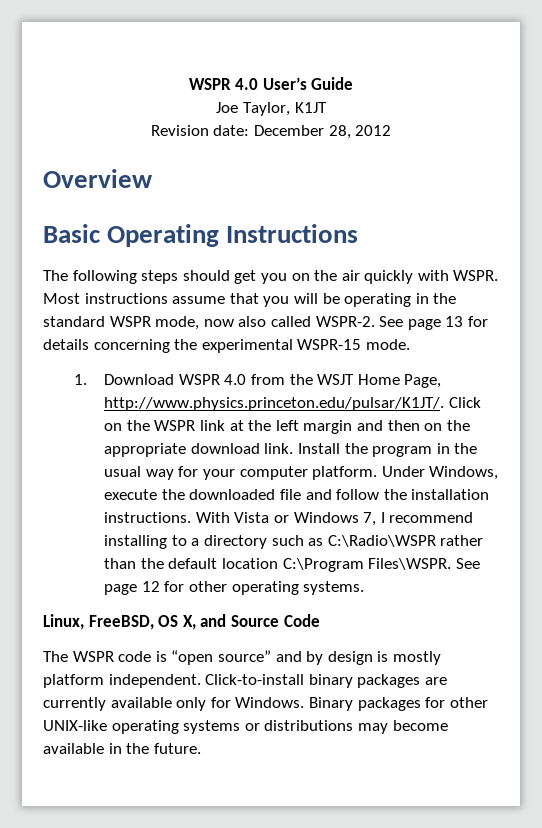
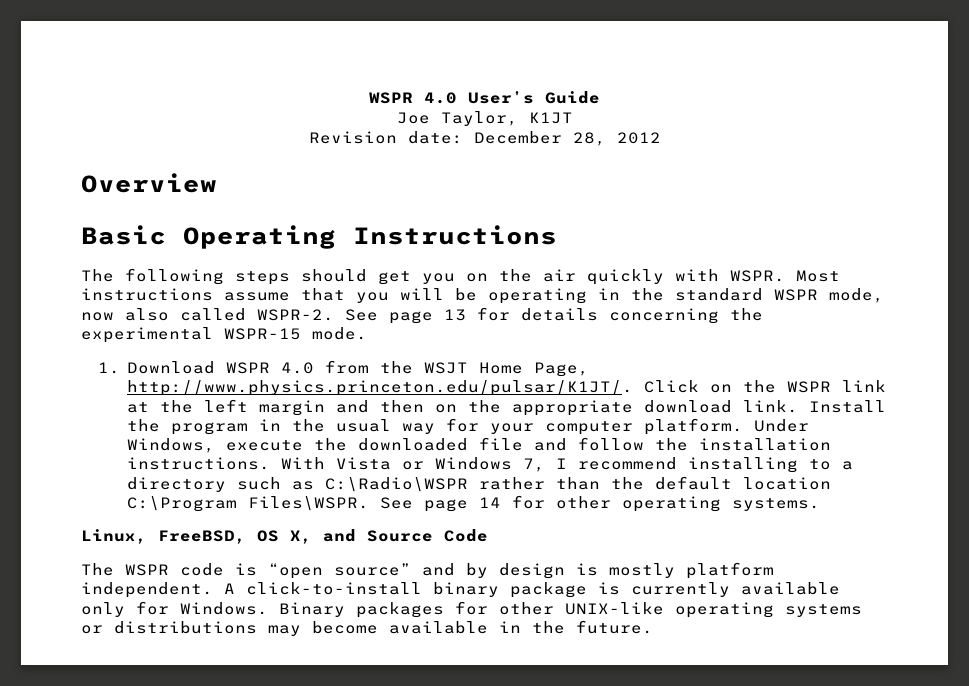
[141,581,160,592] 12 -> [479,497,502,508] 14
[205,674,447,688] Click-to-install binary packages are -> [224,582,620,598] A click-to-install binary package is

